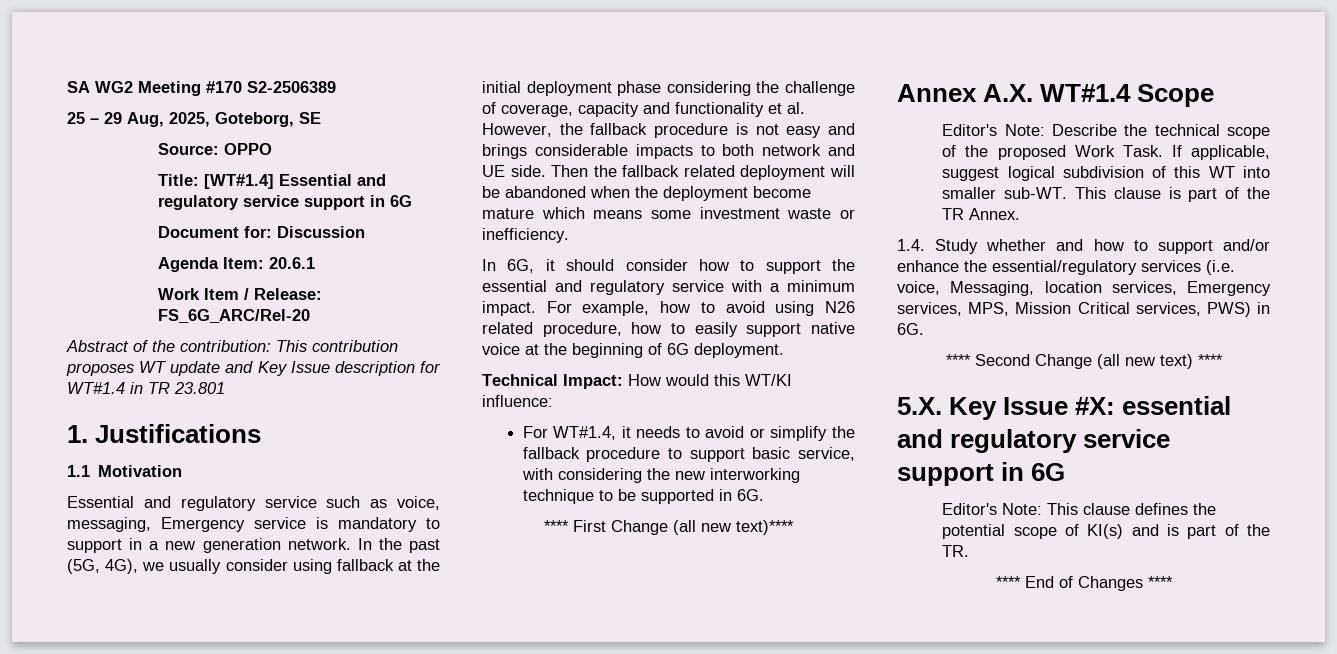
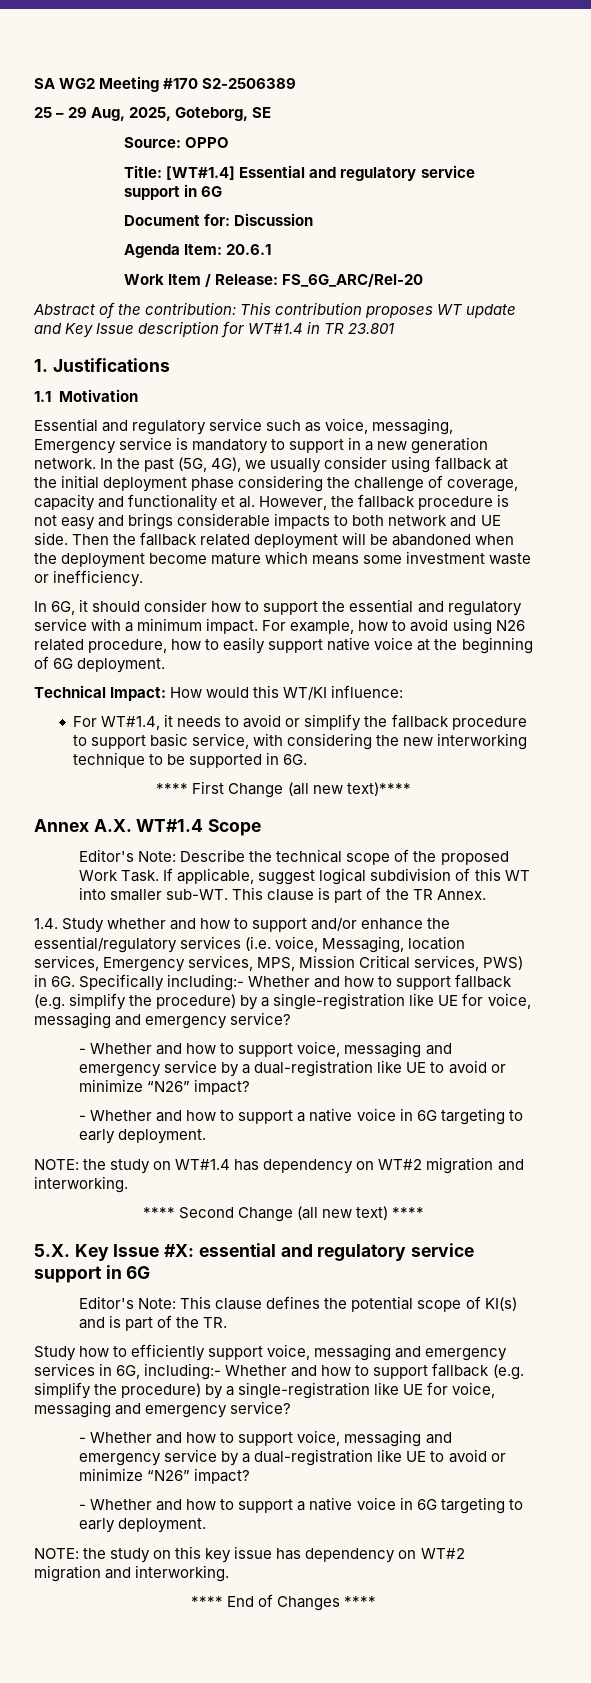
(924, 329) none -> [79,974,513,991] [34,993,531,1010] [34,1012,292,1029] [79,1041,452,1058] [79,1060,506,1077] [79,1079,251,1095] [79,1108,523,1125] [79,1129,207,1144] [34,1157,524,1174] [34,1176,128,1193] Specifically including:- Whether and how to support fallback (e.g. simplify the procedure) by a single-registration like UE for voice, messaging and emergency service? // - Whether and how to support voice, messaging and emergency service by a dual-registration like UE to avoid or minimize “N26” impact? // - Whether and how to support a native voice in 6G targeting to early deployment. // NOTE: the study on WT#1.4 has dependency on WT#2 migration and interworking.
(970, 551) none -> [34,1344,508,1361] [34,1363,524,1380] [34,1382,496,1399] [34,1401,292,1418] [79,1430,452,1447] [79,1449,506,1466] [79,1468,251,1484] [79,1497,523,1514] [79,1518,207,1533] [34,1546,465,1563] [34,1565,230,1582] // Study how to efficiently support voice, messaging and emergency services in 6G, including:- Whether and how to support fallback (e.g. simplify the procedure) by a single-registration like UE for voice, messaging and emergency service? // - Whether and how to support voice, messaging and emergency service by a dual-registration like UE to avoid or minimize “N26” impact? // - Whether and how to support a native voice in 6G targeting to early deployment. // NOTE: the study on this key issue has dependency on WT#2 migration and interworking.

